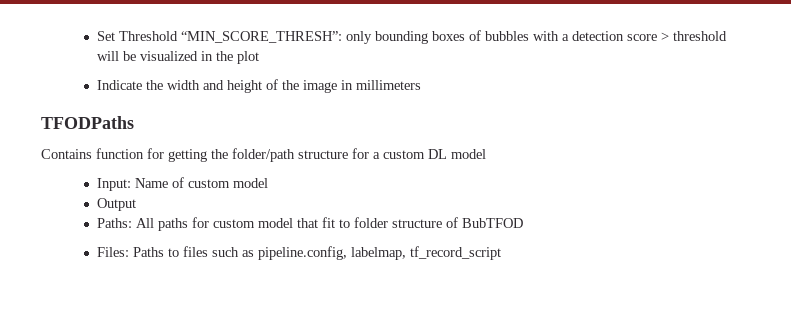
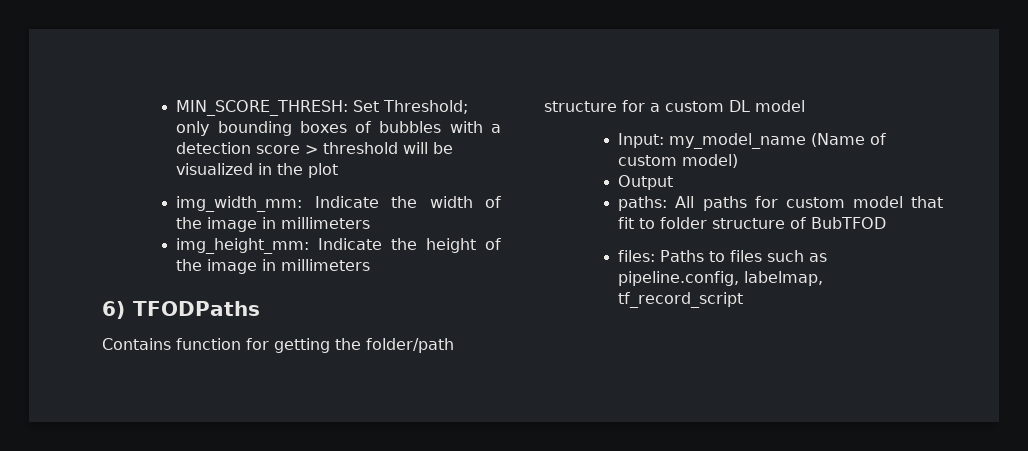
[96,31,342,43] Set Threshold “MIN_SCORE_THRESH”: -> [176,100,469,116] MIN_SCORE_THRESH: Set Threshold;
(259, 57) none -> [176,196,303,212] img_width_mm:
[202,80,224,90] and -> [484,196,501,208] [176,217,371,232] [176,238,418,254] of the image in millimeters // img_height_mm: Indicate the
(421, 85) none -> [102,301,125,319] 6)
[134,178,168,188] Name -> [669,133,866,149] my_model_name (Name
[232,178,268,188] model -> [682,154,739,168] model)
[96,218,132,228] Paths: -> [618,196,668,211] paths:
[96,247,129,257] Files: -> [618,250,656,262] files:

